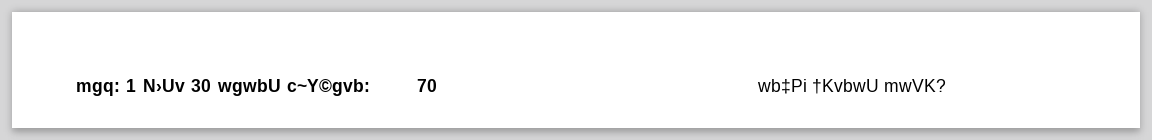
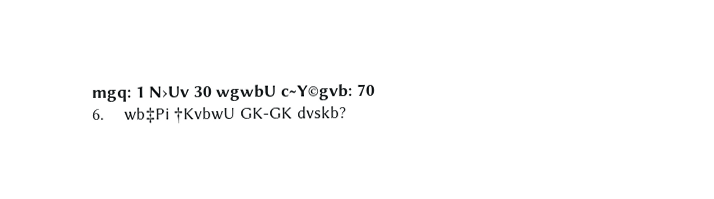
(437, 85) none -> [92,108,105,120] 6.
[884,79,946,92] mwVK? -> [239,106,347,119] GK-GK dvskb?

